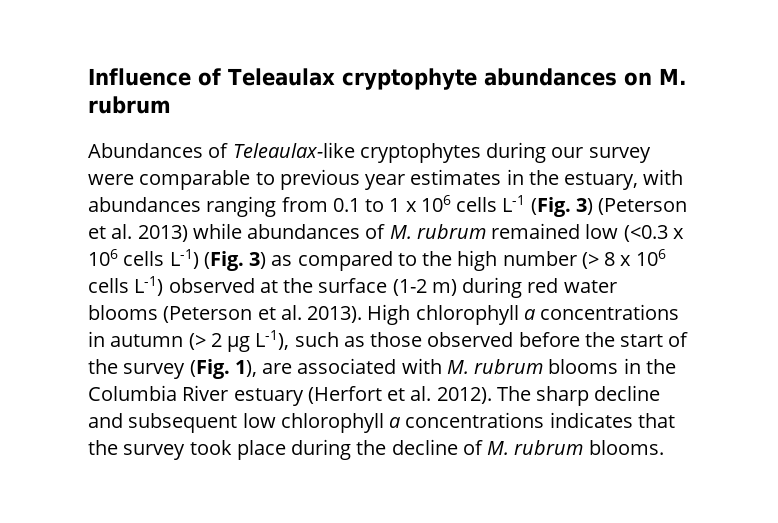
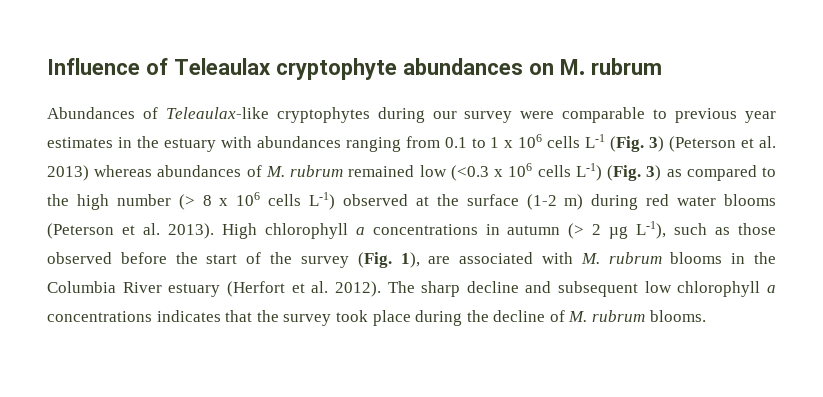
[564,172,639,190] estuary, -> [163,138,216,152] estuary
[192,223,242,239] while -> [94,165,153,177] whereas

